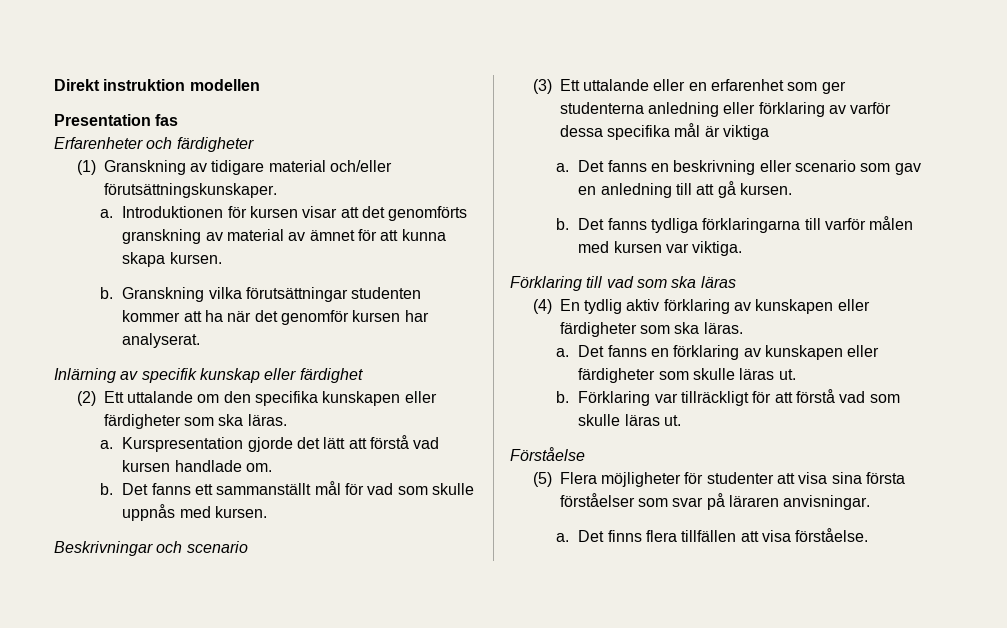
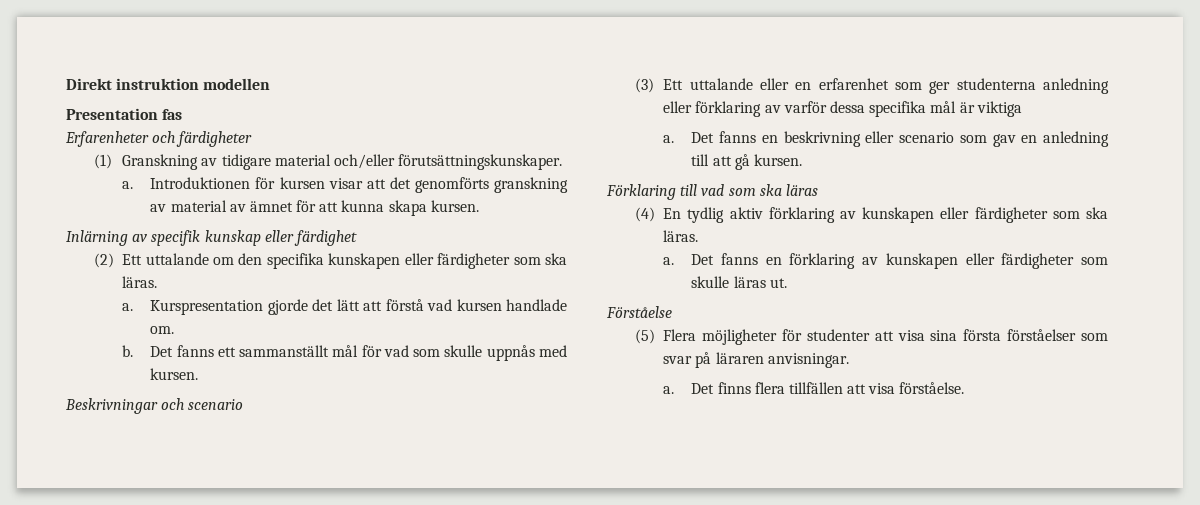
[99,287,422,302] [122,310,429,325] [122,333,201,348] // b. Granskning vilka förutsättningar studenten kommer att ha när det genomför kursen har analyserat. -> (479, 206) none
[555,216,914,233] [578,241,743,256] // b. Det fanns tydliga förklaringarna till varför målen med kursen var viktiga. -> (802, 160) none
[555,389,900,406] [578,414,681,426] // b. Förklaring var tillräckligt för att förstå vad som skulle läras ut. -> (787, 283) none

